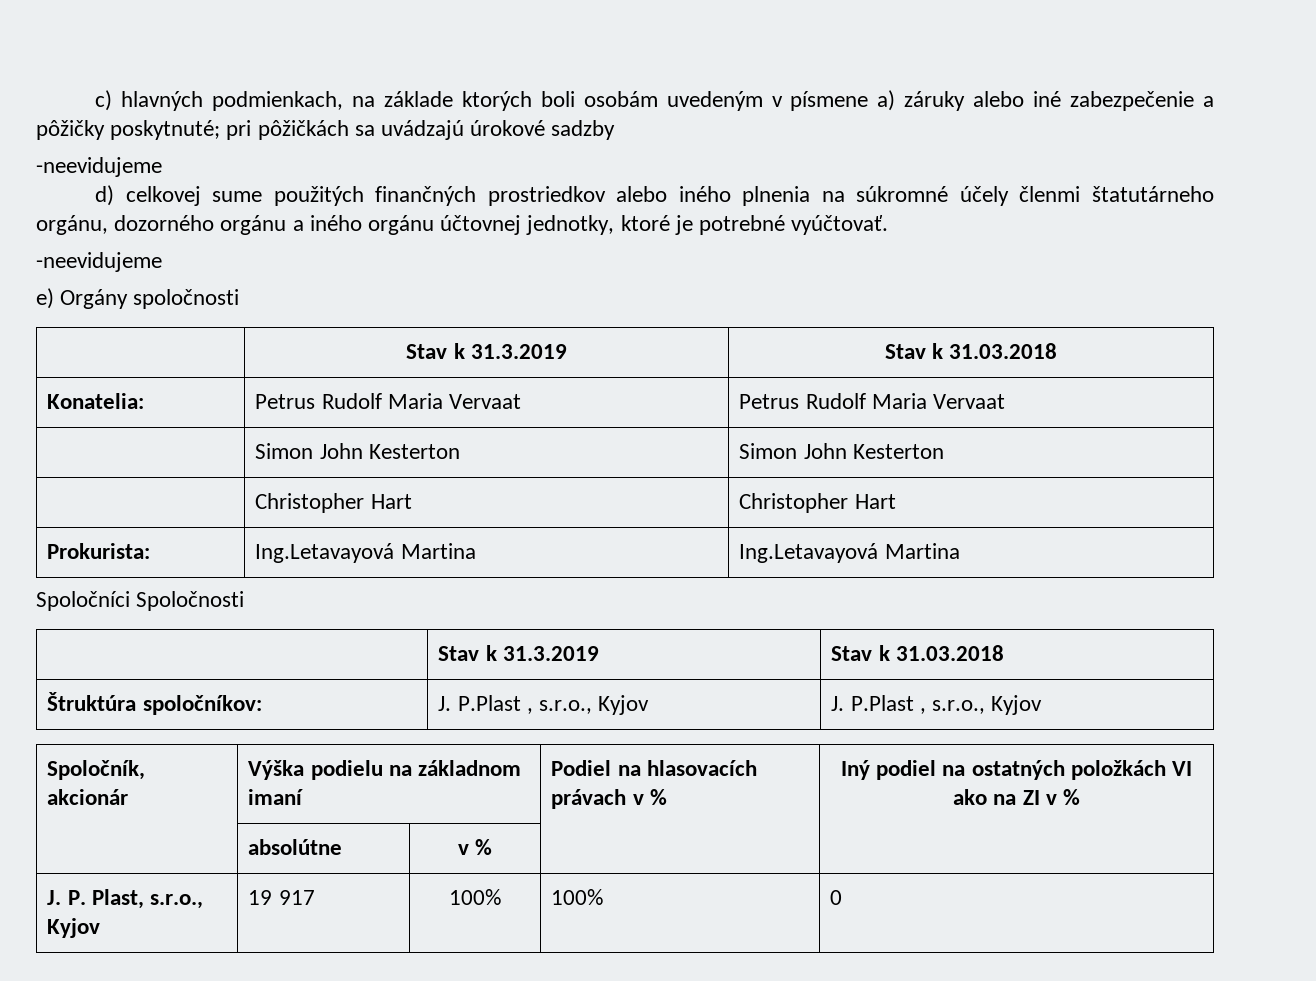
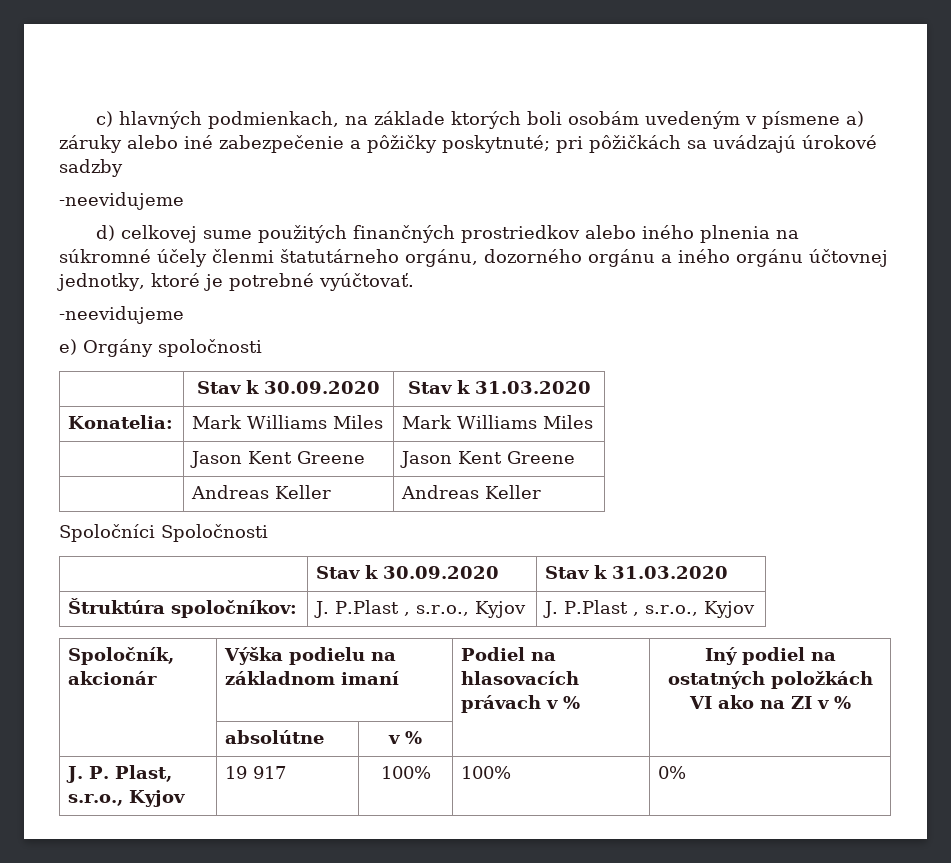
[470,344,567,359] [884,343,1058,359] 31.3.2019 | Stav k 31.03.2018 -> [264,381,380,394] [407,380,591,394] 30.09.2020 | Stav k 31.03.2020
[255,393,521,409] [739,393,1005,409] [255,443,460,459] [739,443,944,459] [255,493,412,513] [739,493,896,513] [47,543,151,559] [255,543,476,563] [739,543,960,563] Petrus Rudolf Maria Vervaat | Petrus Rudolf Maria Vervaat // | Simon John Kesterton | Simon John Kesterton // | Christopher Hart | Christopher Hart // Prokurista: | Ing.Letavayová Martina | Ing.Letavayová Martina -> [192,415,384,429] [402,415,594,429] [190,451,366,468] [400,451,576,468] [191,485,332,499] [401,485,542,499] Mark Williams Miles | Mark Williams Miles // | Jason Kent Greene | Jason Kent Greene // | Andreas Keller | Andreas Keller
[502,646,599,661] [831,645,1004,661] 31.3.2019 | Stav k 31.03.2018 -> [383,566,500,579] [545,565,729,579] 30.09.2020 | Stav k 31.03.2020
[830,890,843,905] 0 -> [658,766,687,779] 0%

